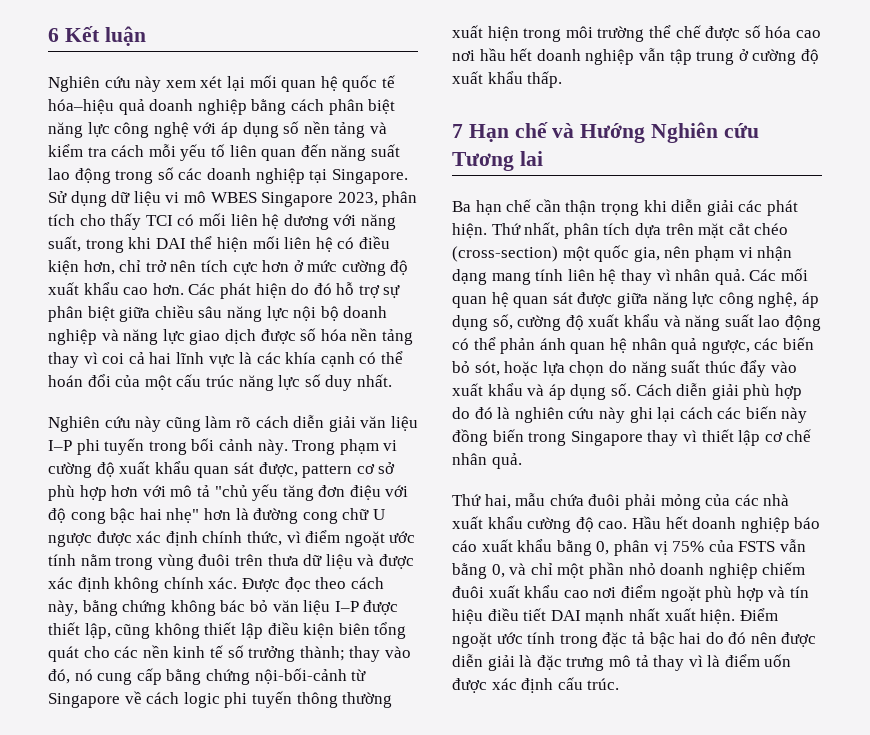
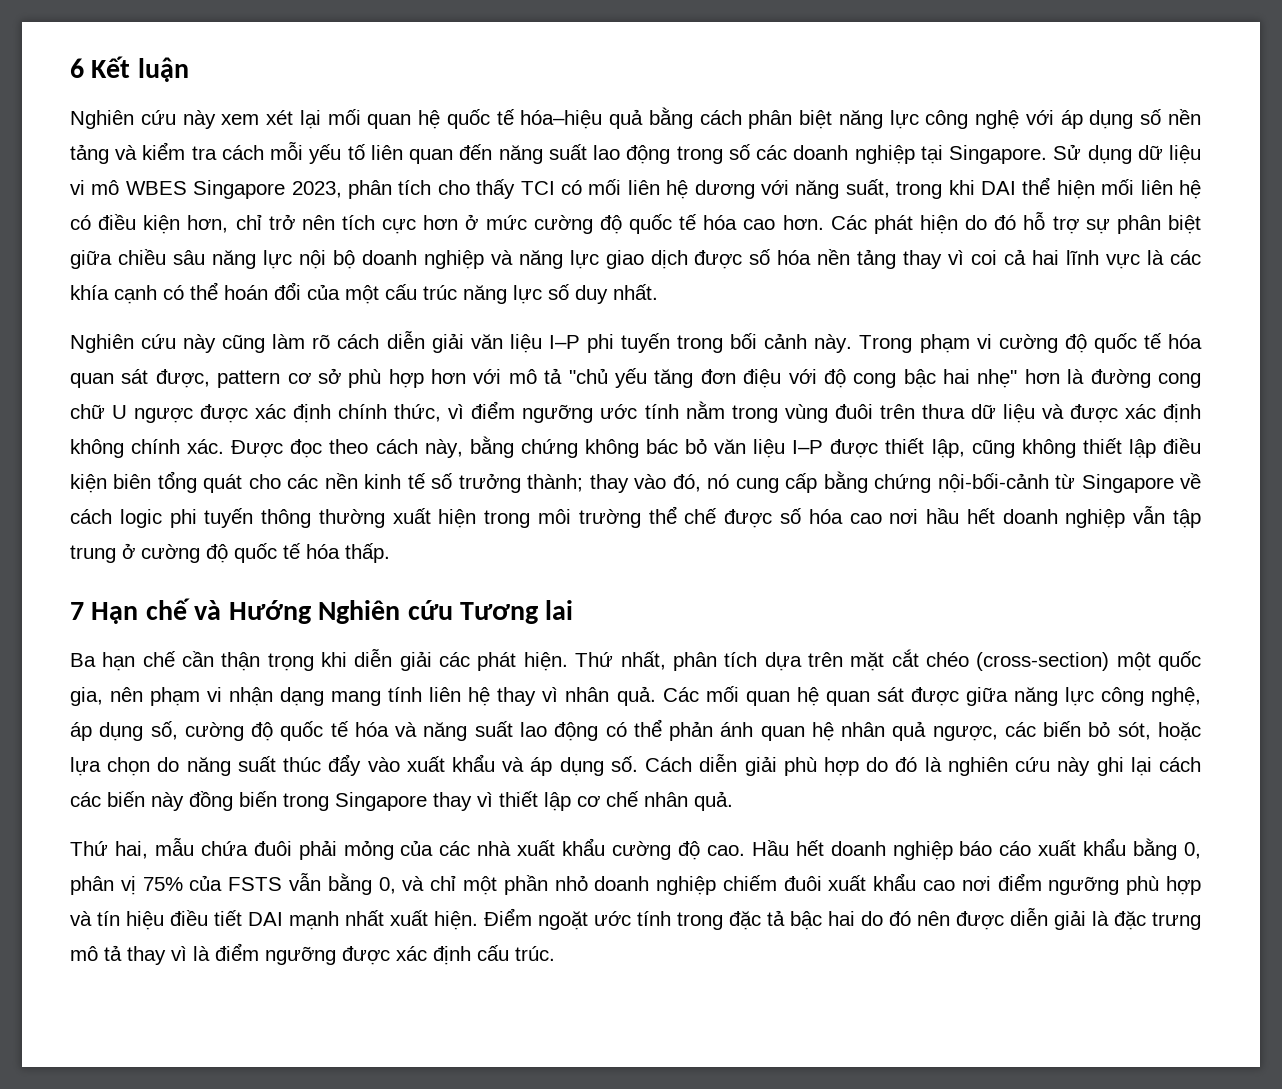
[149,99,247,115] doanh nghiệp -> (644, 119) none
[48,282,119,295] xuất khẩu -> [629,214,738,234] quốc tế hóa
[119,461,190,474] xuất khẩu -> [1093,333,1203,353] quốc tế hóa
[344,531,385,547] ngoặt -> [522,404,594,423] ngưỡng
[452,71,523,84] xuất khẩu -> [234,543,340,563] quốc tế hóa
[588,314,659,327] xuất khẩu -> [280,721,389,741] quốc tế hóa
[660,586,701,602] ngoặt -> [1048,876,1120,895] ngưỡng
[764,654,792,667] uốn -> [265,946,336,965] ngưỡng

